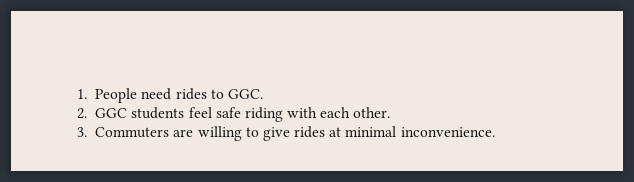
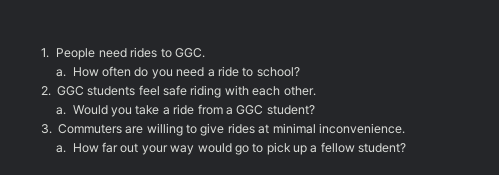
(263, 94) none -> [56,66,300,79] // a. How often do you need a ride to school?
(391, 112) none -> [56,104,315,117] // a. Would you take a ride from a GGC student?
(495, 132) none -> [56,142,407,155] // a. How far out your way would go to pick up a fellow student?

